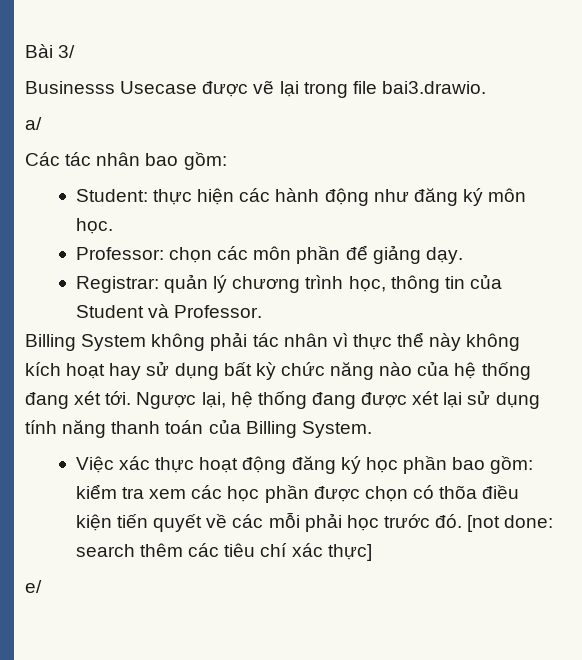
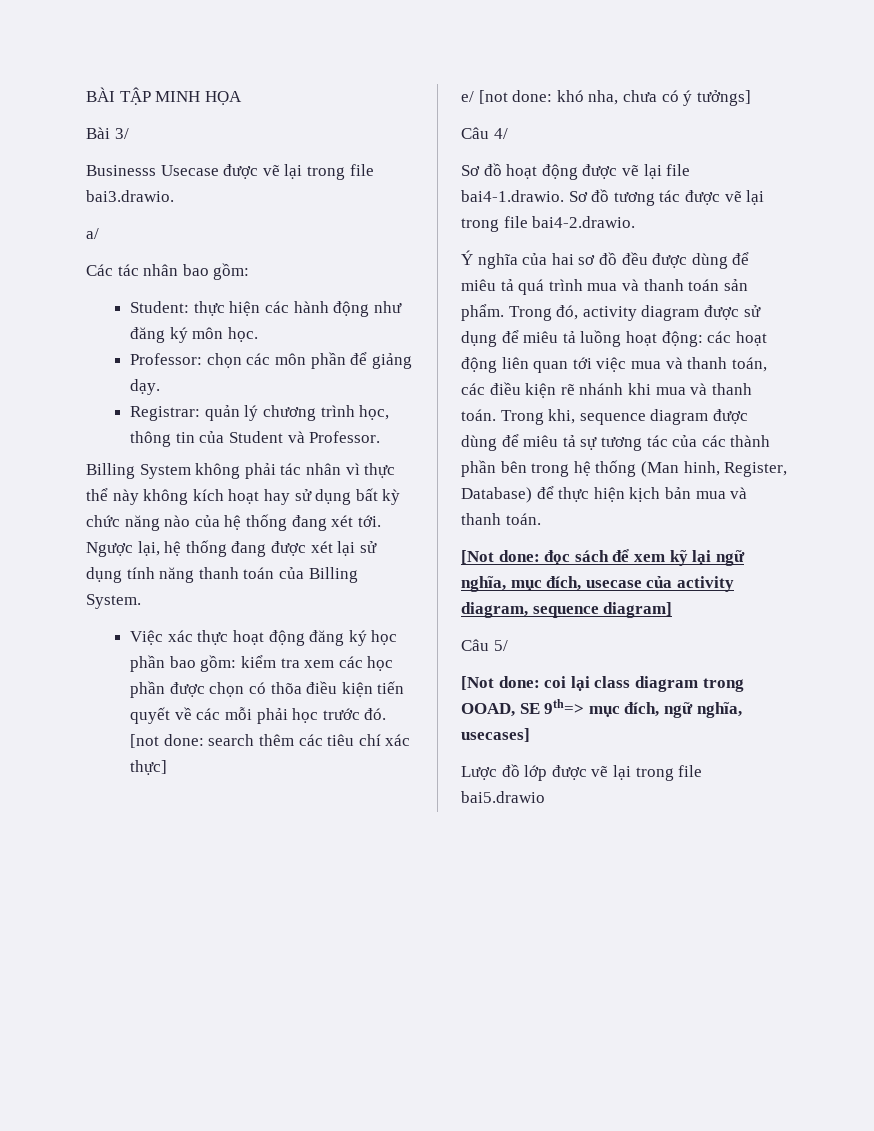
(25, 51) none -> [86,87,242,105] BÀI TẬP MINH HỌA //
(42, 586) none -> [478,90,751,106] [461,127,508,139] [461,163,691,180] [461,189,765,206] [461,216,636,232] [461,250,750,269] [461,279,748,295] [461,304,761,321] [461,330,767,347] [461,357,767,373] [461,382,752,398] [461,409,748,425] [461,434,771,451] [461,460,788,477] [461,486,748,503] [461,513,541,525] [461,549,745,566] [461,576,734,592] [461,602,673,618] [461,639,508,651] [461,676,744,692] [461,699,742,718] [461,728,530,742] [461,764,703,781] [461,791,545,803] [not done: khó nha, chưa có ý tưởngs] // Câu 4/ // Sơ đồ hoạt động được vẽ lại file bai4-1.drawio. Sơ đồ tương tác được vẽ lại trong file bai4-2.drawio. // Ý nghĩa của hai sơ đồ đều được dùng để miêu tả quá trình mua và thanh toán sản phẩm. Trong đó, activity diagram được sử dụng để miêu tả luồng hoạt động: các hoạt động liên quan tới việc mua và thanh toán, các điều kiện rẽ nhánh khi mua và thanh toán. Trong khi, sequence diagram được dùng để miêu tả sự tương tác của các thành phần bên trong hệ thống (Man hinh, Register, Database) để thực hiện kịch bản mua và thanh toán. // [Not done: đọc sách để xem kỹ lại ngữ nghĩa, mục đích, usecase của activity diagram, sequence diagram] // Câu 5/ // [Not done: coi lại class diagram trong OOAD, SE 9th=> mục đích, ngữ nghĩa, usecases] // Lược đồ lớp được vẽ lại trong file bai5.drawio

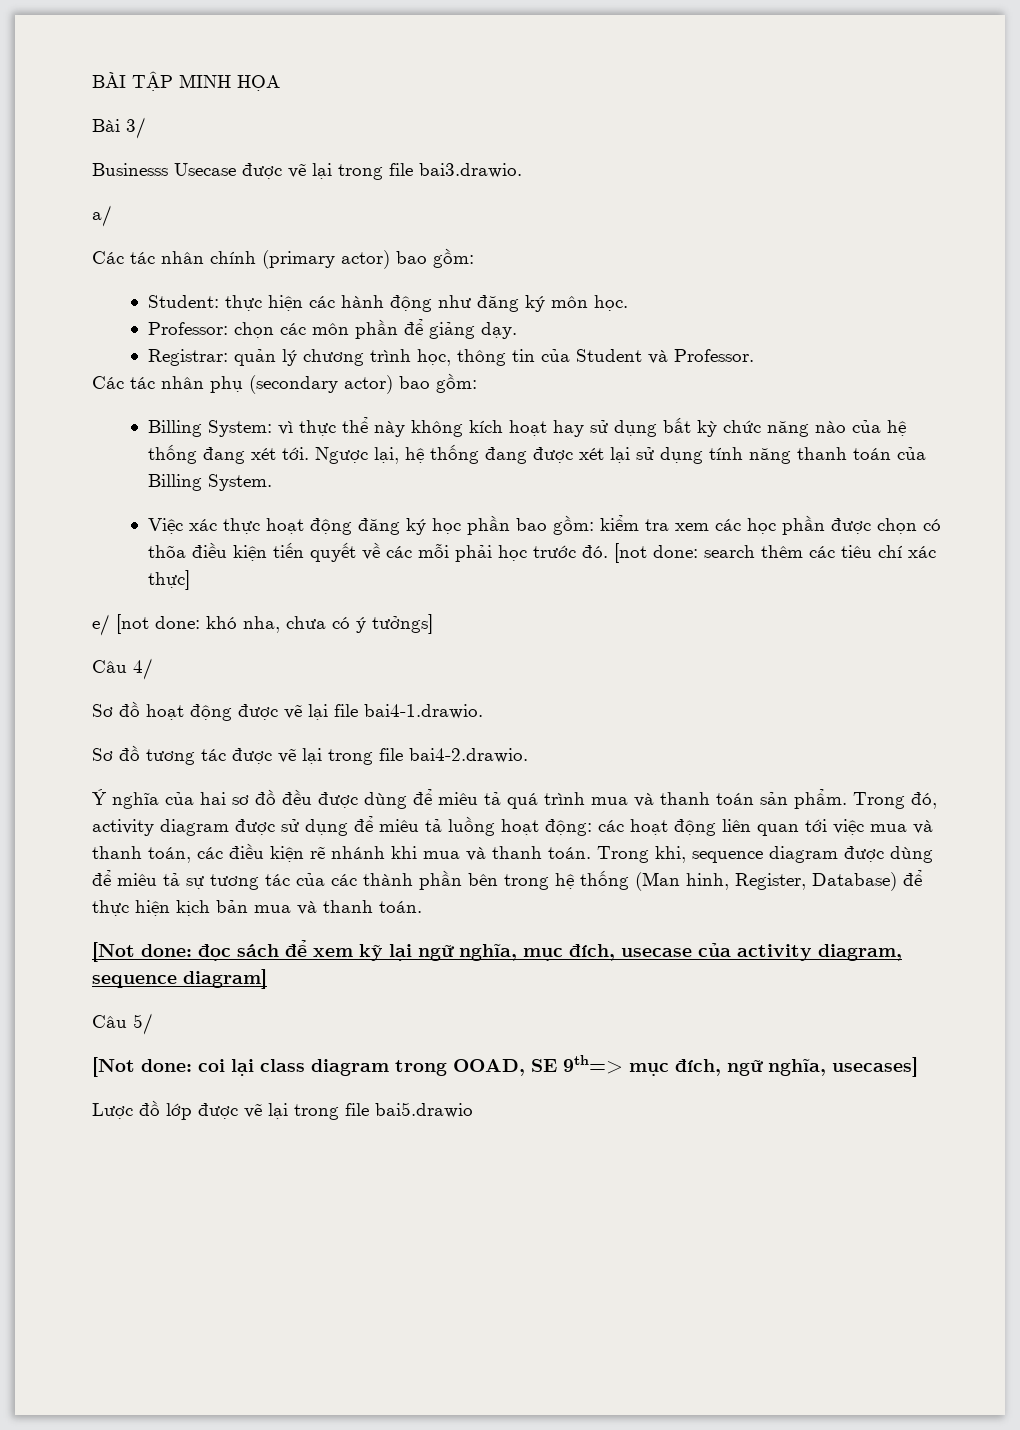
(179, 270) none -> [210,250,390,269] chính (primary actor)
[86,463,341,479] Billing System không phải tác nhân -> [92,373,477,394] [148,420,273,437] Các tác nhân phụ (secondary actor) bao gồm: // Billing System:
(564, 196) none -> (483, 711) //

